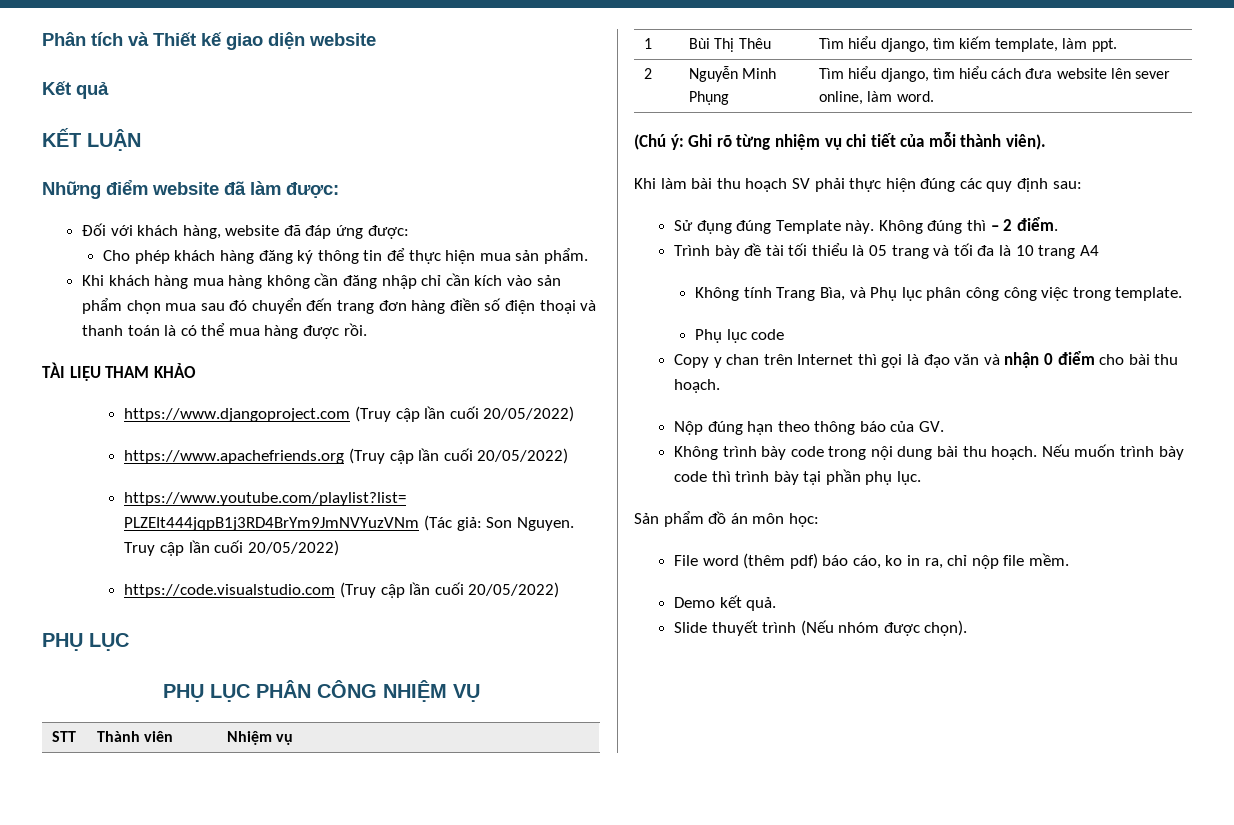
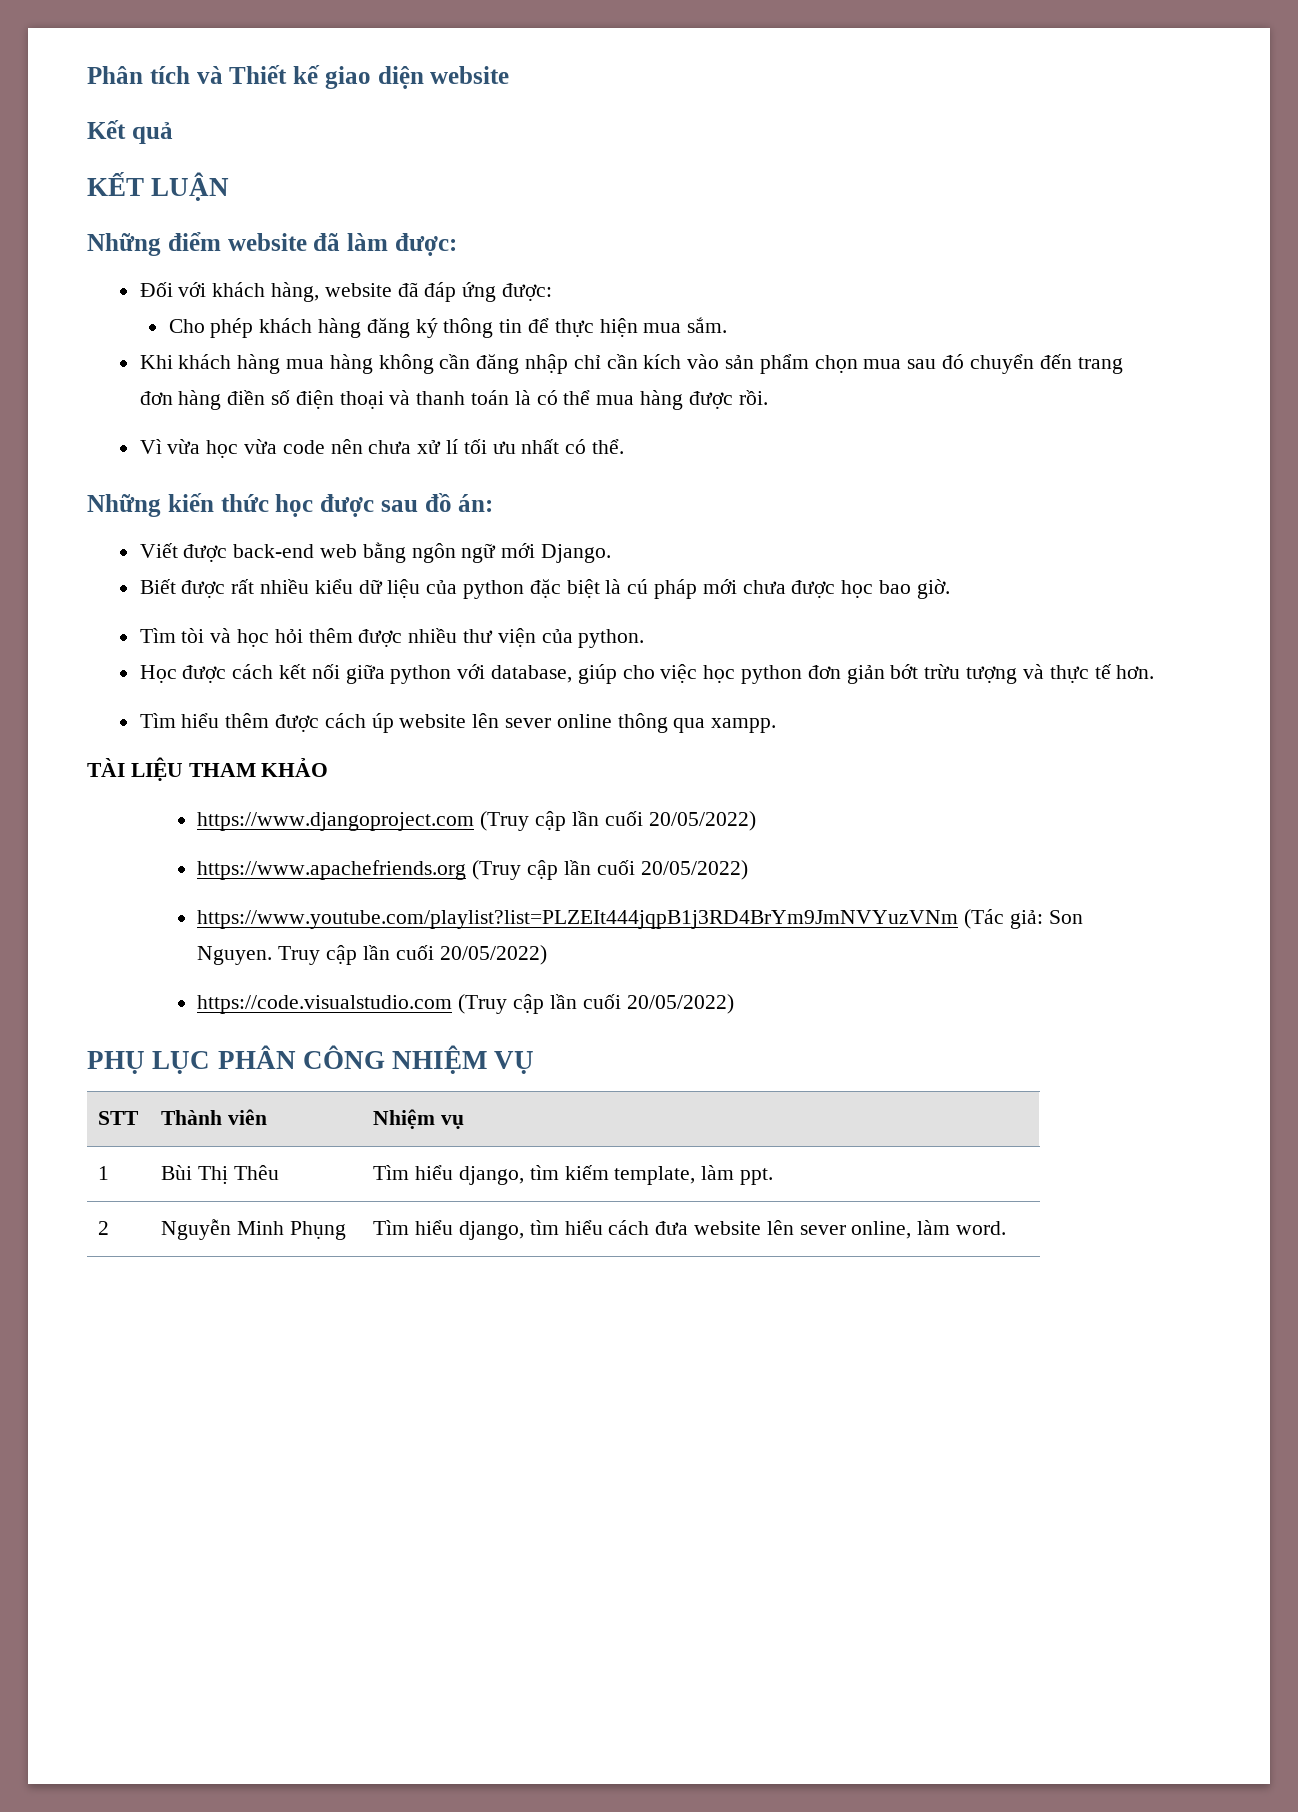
[515,248,588,264] sản phẩm. -> [687,317,728,333] sắm.
(367, 329) none -> [139,439,625,458] [87,493,494,517] [139,542,612,563] [139,579,950,599] [139,628,645,648] [139,664,1155,684] [139,713,777,733] // Vì vừa học vừa code nên chưa xử lí tối ưu nhất có thể. // Những kiến thức học được sau đồ án: // Viết được back-end web bằng ngôn ngữ mới Django. // Biết được rất nhiều kiểu dữ liệu của python đặc biệt là cú pháp mới chưa được học bao giờ. // Tìm tòi và học hỏi thêm được nhiều thư viện của python. // Học được cách kết nối giữa python với database, giúp cho việc học python đơn giản bớt trừu tượng và thực tế hơn. // Tìm hiểu thêm được cách úp website lên sever online thông qua xampp.
[162,684,250,702] // PHỤ LỤC -> (211, 1062) none
[634,132,1047,150] [634,178,1082,192] [673,217,1058,234] [673,243,1099,259] [695,287,1183,301] [695,329,785,343] [673,351,1179,368] [673,379,720,393] [673,421,945,435] [673,444,1184,460] [673,469,922,485] [634,511,819,527] [673,553,1070,569] [673,595,777,611] [673,620,968,636] // (Chú ý: Ghi rõ từng nhiệm vụ chi tiết của mỗi thành viên). // Khi làm bài thu hoạch SV phải thực hiện đúng các quy định sau: // Sử đụng đúng Template này. Không đúng thì – 2 điểm. // Trình bày đề tài tối thiểu là 05 trang và tối đa là 10 trang A4 // Không tính Trang Bìa, và Phụ lục phân công công việc trong template. // Phụ lục code // Copy y chan trên Internet thì gọi là đạo văn và nhận 0 điểm cho bài thu hoạch. // Nộp đúng hạn theo thông báo của GV. // Không trình bày code trong nội dung bài thu hoạch. Nếu muốn trình bày code thì trình bày tại phần phụ lục. // Sản phẩm đồ án môn học: // File word (thêm pdf) báo cáo, ko in ra, chỉ nộp file mềm. // Demo kết quả. // Slide thuyết trình (Nếu nhóm được chọn). -> (1006, 1228) none

